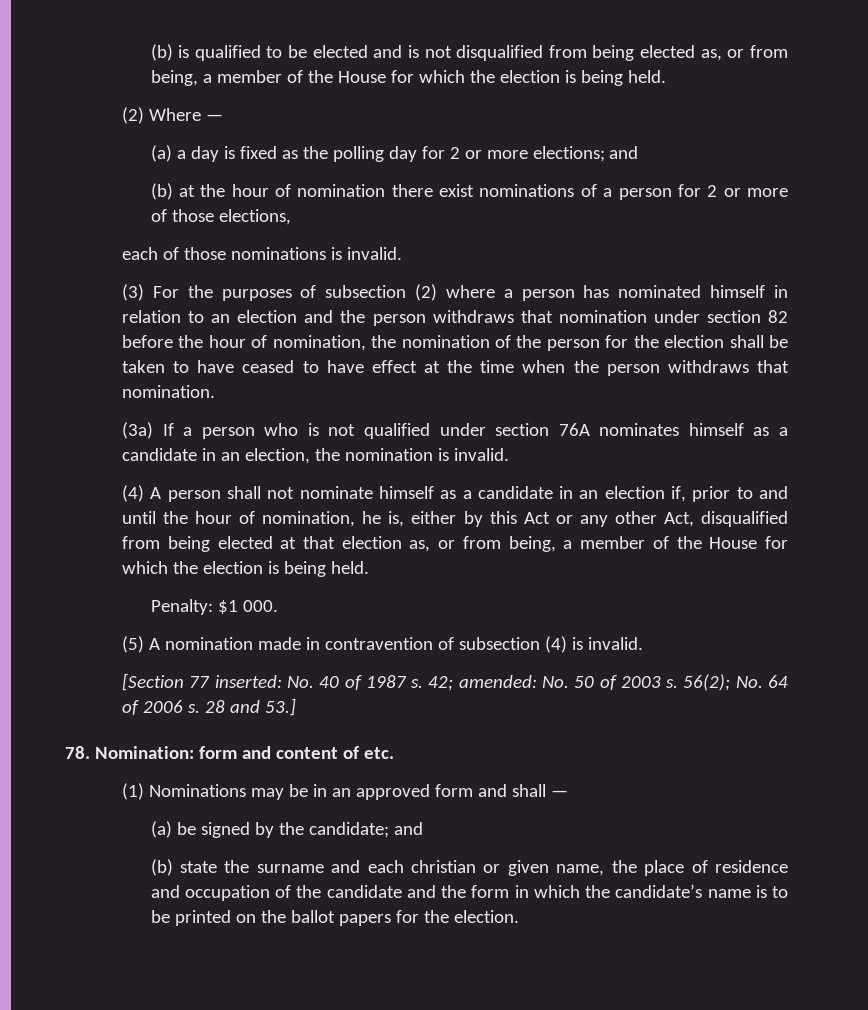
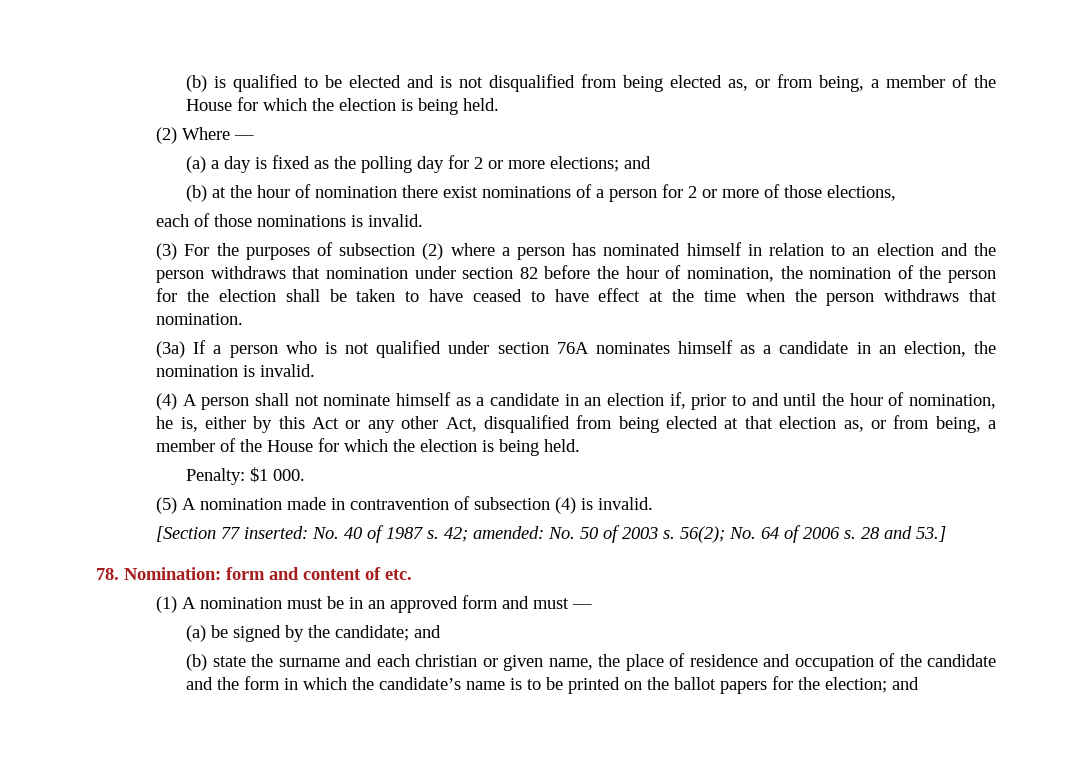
[149,784,285,800] Nominations may -> [182,597,324,609] A nomination must
[511,784,546,797] shall -> [533,598,570,609] must
[453,910,519,923] election. -> [825,677,920,693] election; and

